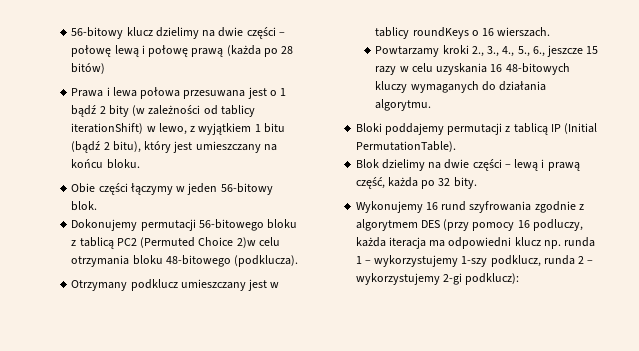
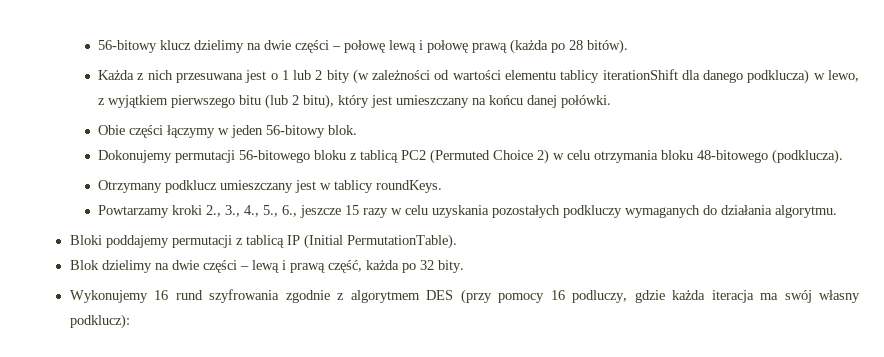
[71,63,106,74] [71,87,181,99] bitów) // Prawa i lewa połowa -> [587,39,629,54] [98,70,173,80] bitów). // Każda z nich
[71,105,97,117] bądź -> [293,70,312,80] lub
[220,105,255,117] [71,123,144,134] tablicy iterationShift) -> [452,69,810,84] wartości elementu tablicy iterationShift dla danego podklucza)
[254,123,285,133] [71,141,101,153] 1 bitu (bądź -> [171,94,289,109] pierwszego bitu (lub
[106,159,140,169] bloku. -> [527,95,612,108] danej połówki.
[236,237,256,248] 2)w -> [537,149,565,164] 2) w
[412,27,551,39] roundKeys o 16 wierszach. -> [376,180,443,193] roundKeys.
[490,63,570,75] [375,81,408,93] 16 48-bitowych kluczy -> [492,205,623,218] pozostałych podkluczy
(583, 225) none -> [634,290,665,303] gdzie
[448,237,596,249] [355,255,594,267] [355,273,462,285] odpowiedni klucz np. runda 1 – wykorzystujemy 1-szy podklucz, runda 2 – wykorzystujemy 2-gi -> [784,290,860,303] swój własny

